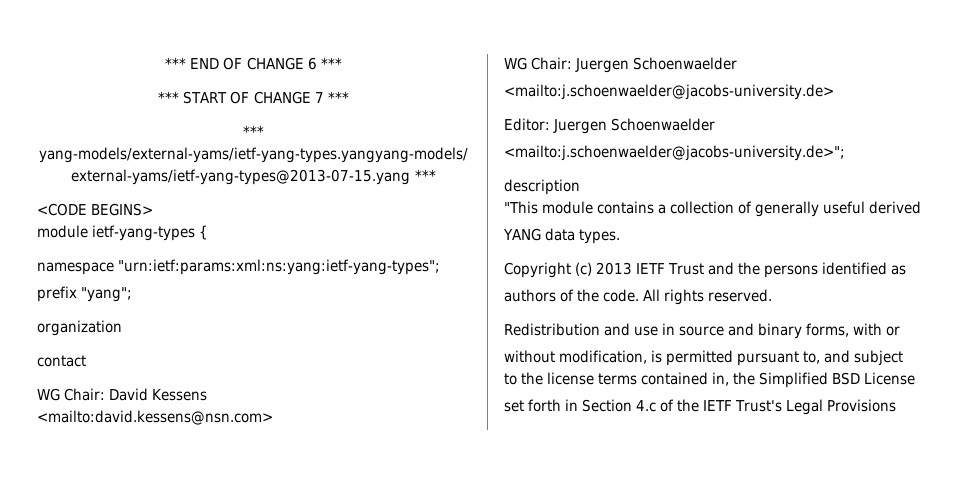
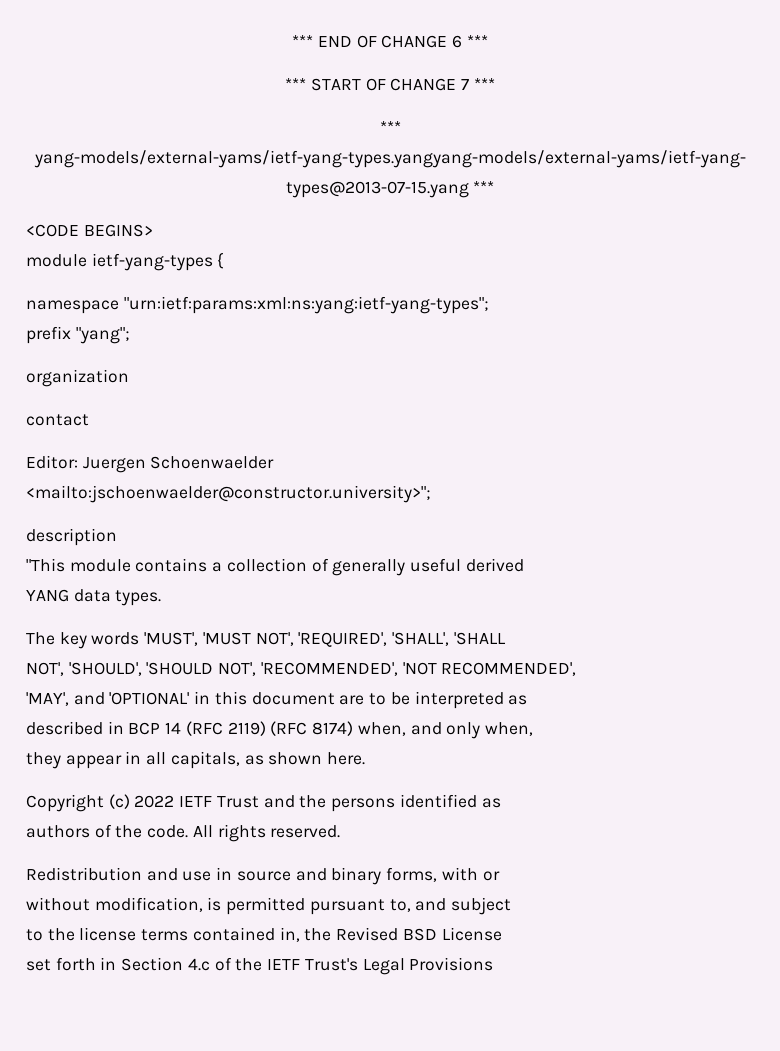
[37,388,208,401] [37,410,273,425] [504,57,738,73] [504,84,834,100] // WG Chair: David Kessens // <mailto:david.kessens@nsn.com> // WG Chair: Juergen Schoenwaelder // <mailto:j.schoenwaelder@jacobs-university.de> -> (89, 420) none
[504,145,845,161] <mailto:j.schoenwaelder@jacobs-university.de>"; -> [26,485,431,503] <mailto:jschoenwaelder@constructor.university>";
(621, 236) none -> [26,632,506,649] [26,662,577,676] [26,691,528,709] [26,721,533,739] [26,751,366,769] // The key words 'MUST', 'MUST NOT', 'REQUIRED', 'SHALL', 'SHALL // NOT', 'SHOULD', 'SHOULD NOT', 'RECOMMENDED', 'NOT RECOMMENDED', // 'MAY', and 'OPTIONAL' in this document are to be interpreted as // described in BCP 14 (RFC 2119) (RFC 8174) when, and only when, // they appear in all capitals, as shown here.
[596,262,633,275] 2013 -> [134,795,175,808] 2022
[759,372,829,388] Simplified -> [336,927,399,941] Revised

